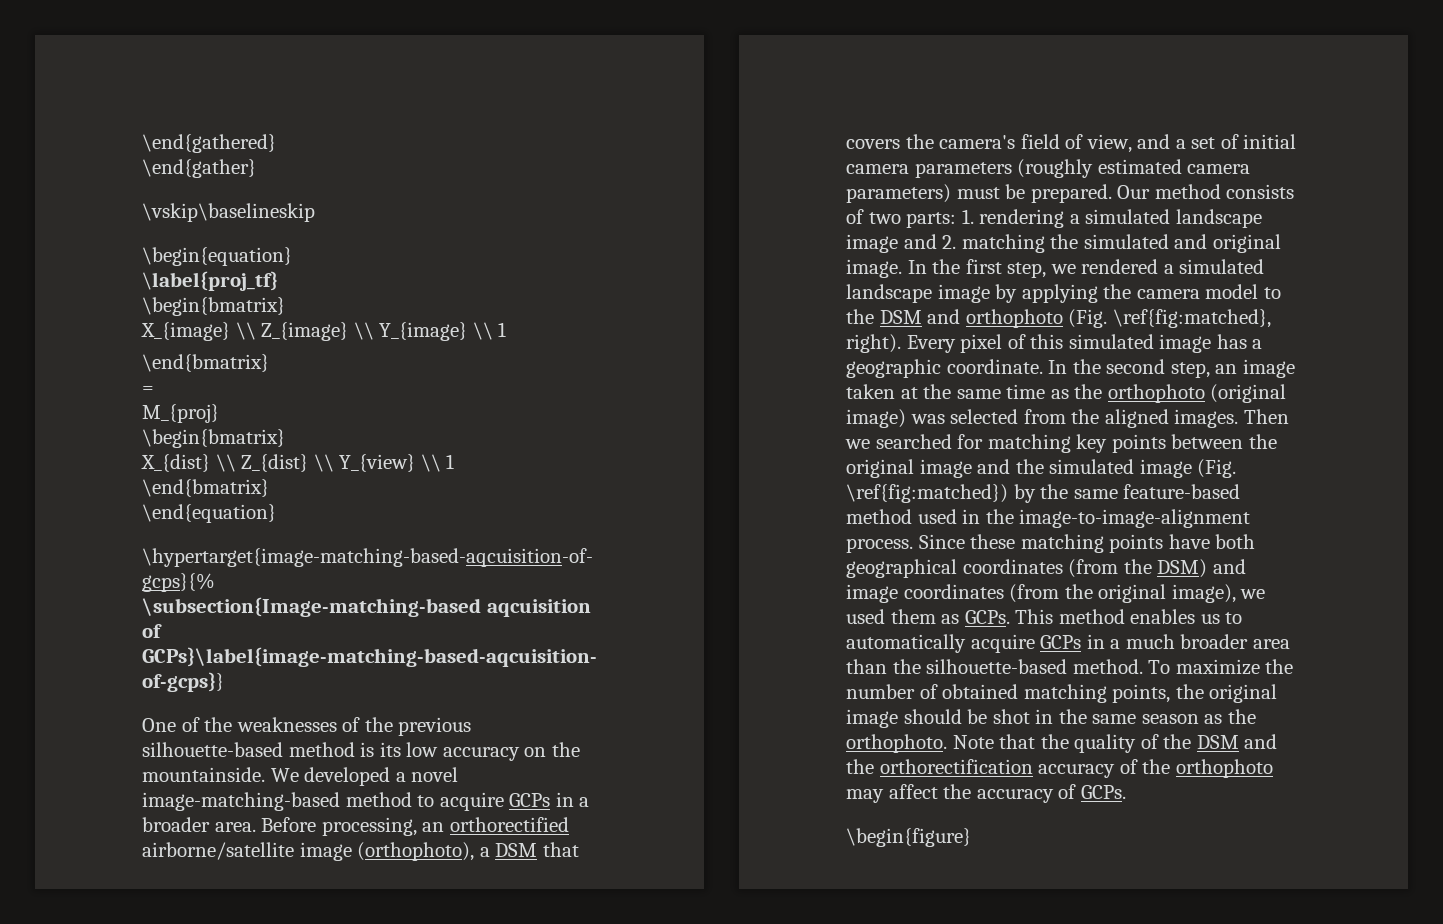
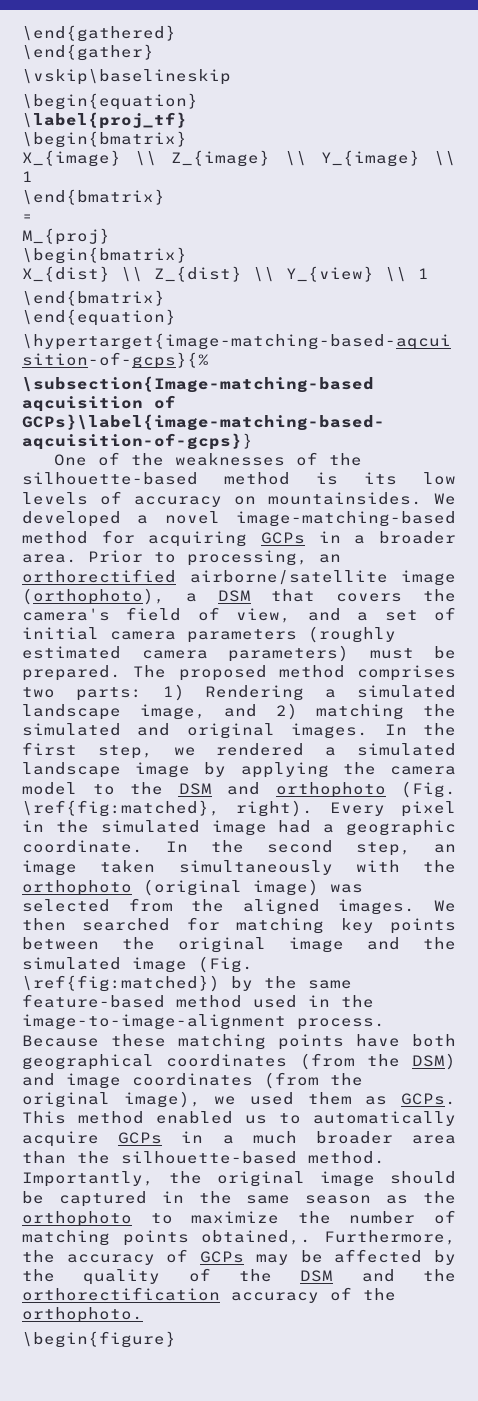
[398,717,472,736] previous -> (363, 459) none
[442,742,580,761] [142,767,265,782] accuracy on the mountainside. -> [22,491,422,507] levels of accuracy on mountainsides.
[417,792,504,811] to acquire -> [101,530,248,547] for acquiring
[261,817,317,832] Before -> [88,550,176,563] Prior to
[1117,184,1295,199] [846,209,1262,228] [846,234,957,253] Our method consists of two parts: 1. rendering a simulated landscape image and 2. -> [133,665,456,681] [22,684,456,701] [22,703,298,720] The proposed method comprises two parts: 1) Rendering a simulated landscape image, and 2)
[846,259,902,278] image. -> [291,723,369,739] images.
[1007,334,1247,353] of this simulated image has -> [22,820,312,836] in the simulated image had
[900,384,1069,399] at the same time as -> [178,860,400,875] simultaneously with
[1243,409,1289,424] [845,439,870,449] Then we -> [434,900,456,912] [22,918,66,931] We then
[918,534,965,549] Since -> [22,1035,99,1047] Because
[1130,609,1196,624] enables -> [156,1111,233,1124] enabled
[1148,659,1294,675] [846,684,1171,703] To maximize the number of obtained matching points, -> [22,1171,154,1187] Importantly,
[992,709,1030,724] shot -> [58,1191,147,1207] captured
[846,734,1036,753] orthophoto. Note that -> [22,1210,457,1227] [22,1230,457,1246] [22,1249,457,1265] orthophoto to maximize the number of matching points obtained,. Furthermore, the accuracy of GCPs may be affected by
[1175,759,1273,778] [846,784,1126,803] orthophoto may affect the accuracy of GCPs. -> [22,1307,143,1323] orthophoto.

